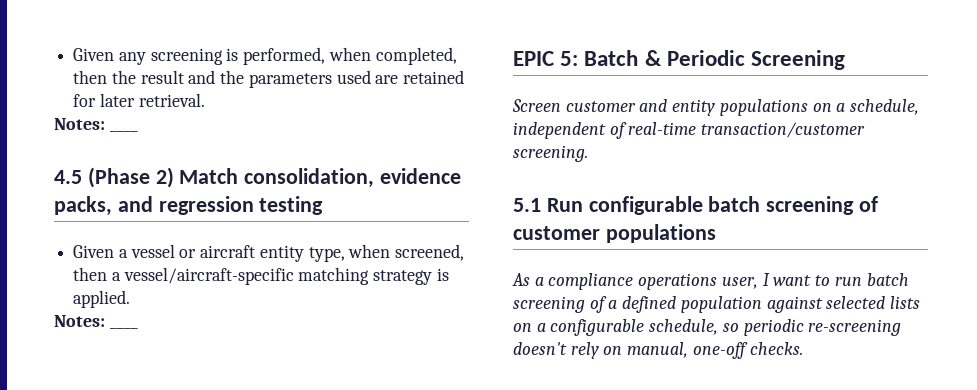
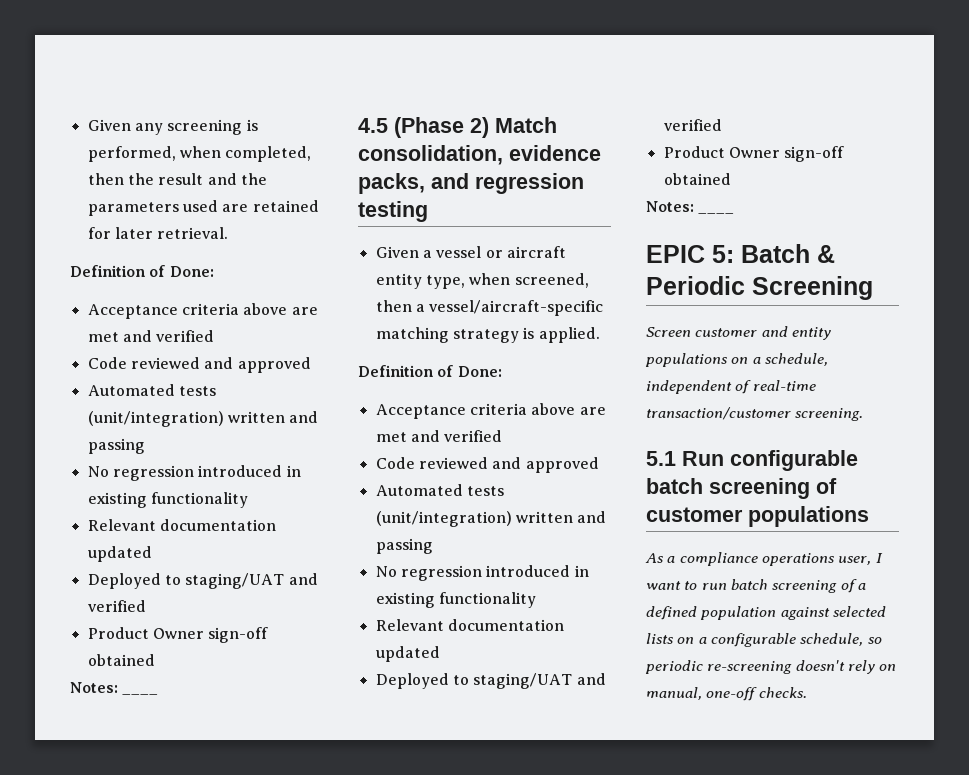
(205, 100) none -> [70,265,214,277] [87,303,318,319] [87,330,215,342] [87,357,311,373] [87,384,216,396] [87,411,319,427] [87,438,145,454] [87,465,301,481] [87,492,248,508] [87,519,276,531] [87,546,152,562] [87,573,318,589] [87,600,146,612] [87,627,269,643] [87,654,155,666] // Definition of Done: // Acceptance criteria above are met and verified // Code reviewed and approved // Automated tests (unit/integration) written and passing // No regression introduced in existing functionality // Relevant documentation updated // Deployed to staging/UAT and verified // Product Owner sign-off obtained
(131, 299) none -> [358,365,502,377] [375,403,606,419] [375,430,503,442] [375,457,599,473] [375,484,504,496] [375,511,607,527] [375,538,433,554] [375,565,589,581] [375,592,536,608] [375,619,564,631] [375,646,440,662] [375,673,606,689] [663,119,722,131] [663,146,845,162] [663,173,731,185] // Definition of Done: // Acceptance criteria above are met and verified // Code reviewed and approved // Automated tests (unit/integration) written and passing // No regression introduced in existing functionality // Relevant documentation updated // Deployed to staging/UAT and verified // Product Owner sign-off obtained

